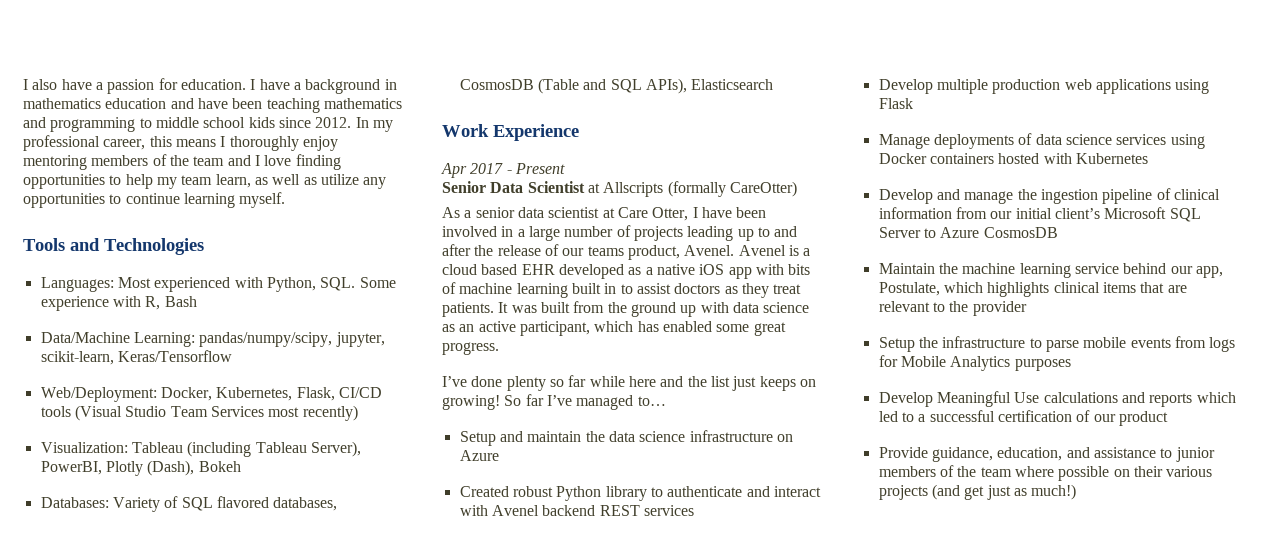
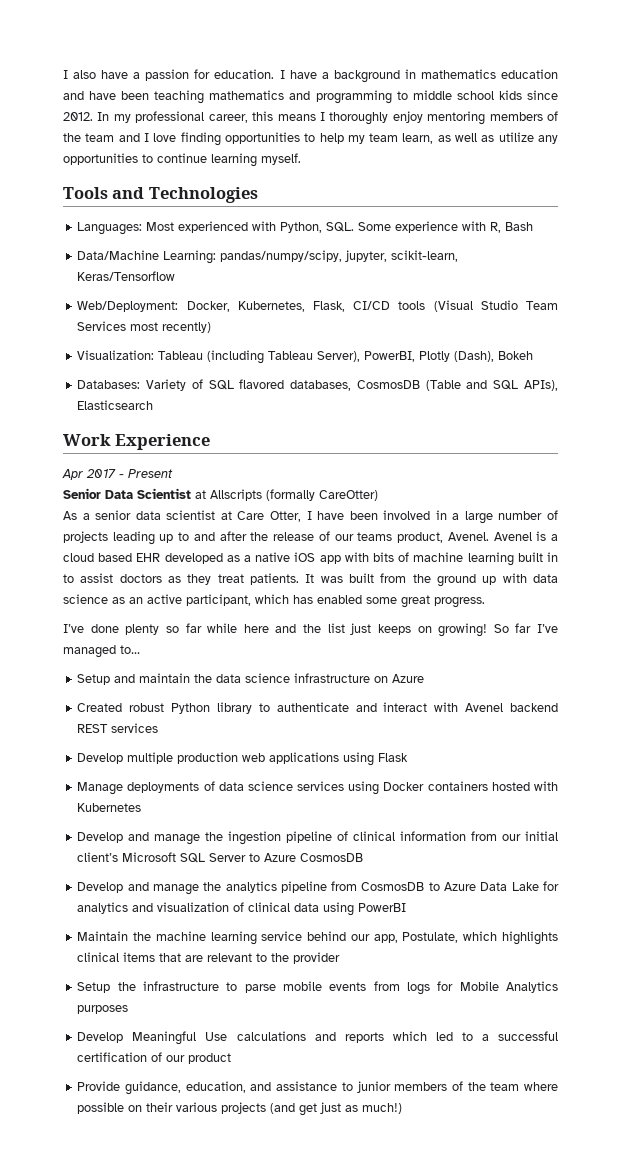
(1058, 232) none -> [77,881,559,895] [77,902,407,916] // Develop and manage the analytics pipeline from CosmosDB to Azure Data Lake for analytics and visualization of clinical data using PowerBI

